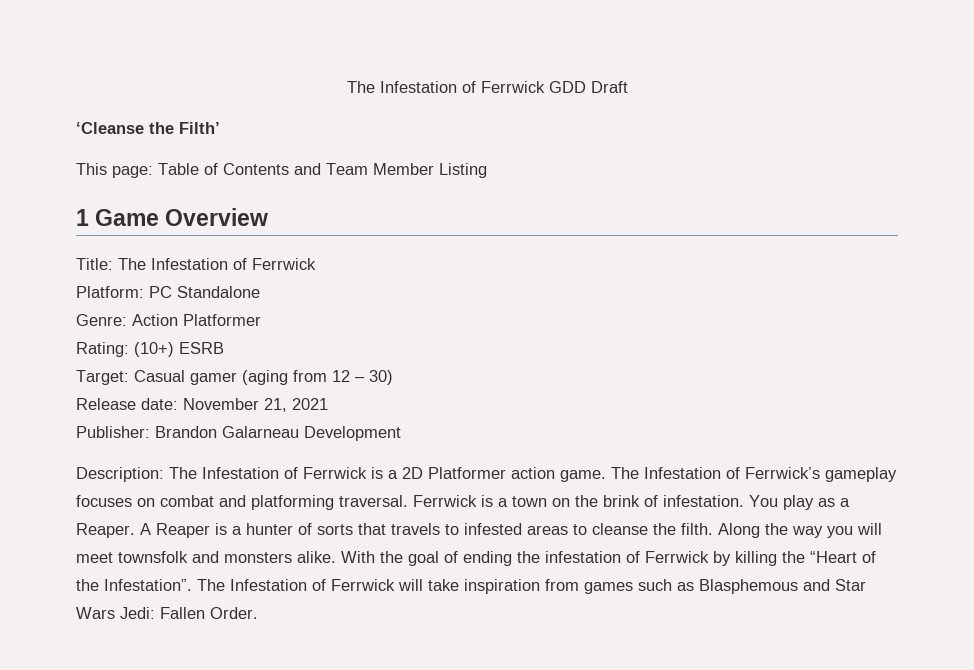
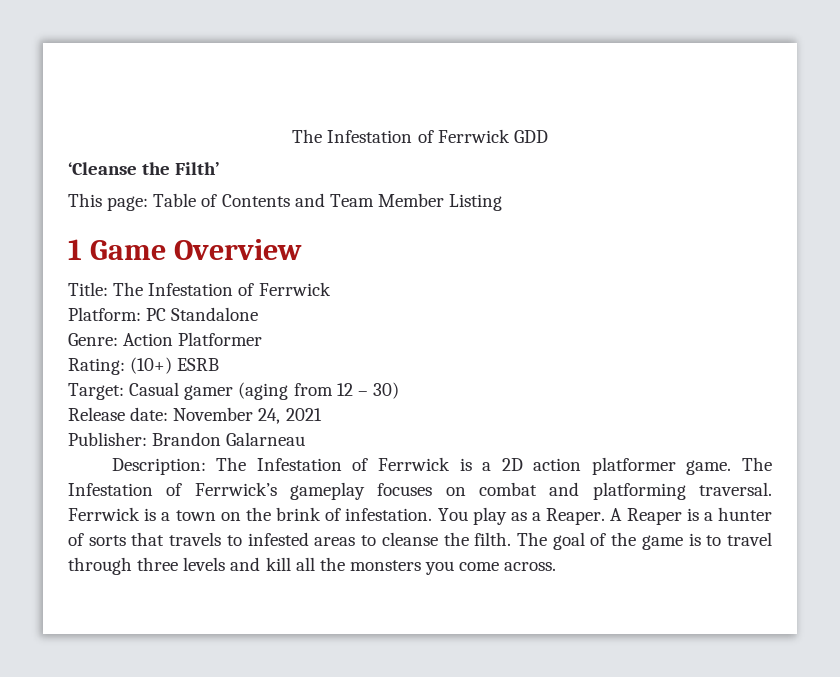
[590,81,628,93] Draft -> (548, 136) none
[264,398,287,412] 21, -> [258,408,281,424] 24,
[304,426,401,441] Development -> (306, 439) none
[428,467,555,479] Platformer action -> [533,457,676,475] action platformer
[718,523,882,538] [76,551,876,566] [76,579,866,594] [76,607,258,619] Along the way you will meet townsfolk and monsters alike. With the goal of ending the infestation of Ferrwick by killing the “Heart of the Infestation”. The Infestation of Ferrwick will take inspiration from games such as Blasphemous and Star Wars Jedi: Fallen Order. -> [516,532,772,550] [68,557,557,575] The goal of the game is to travel through three levels and kill all the monsters you come across.

